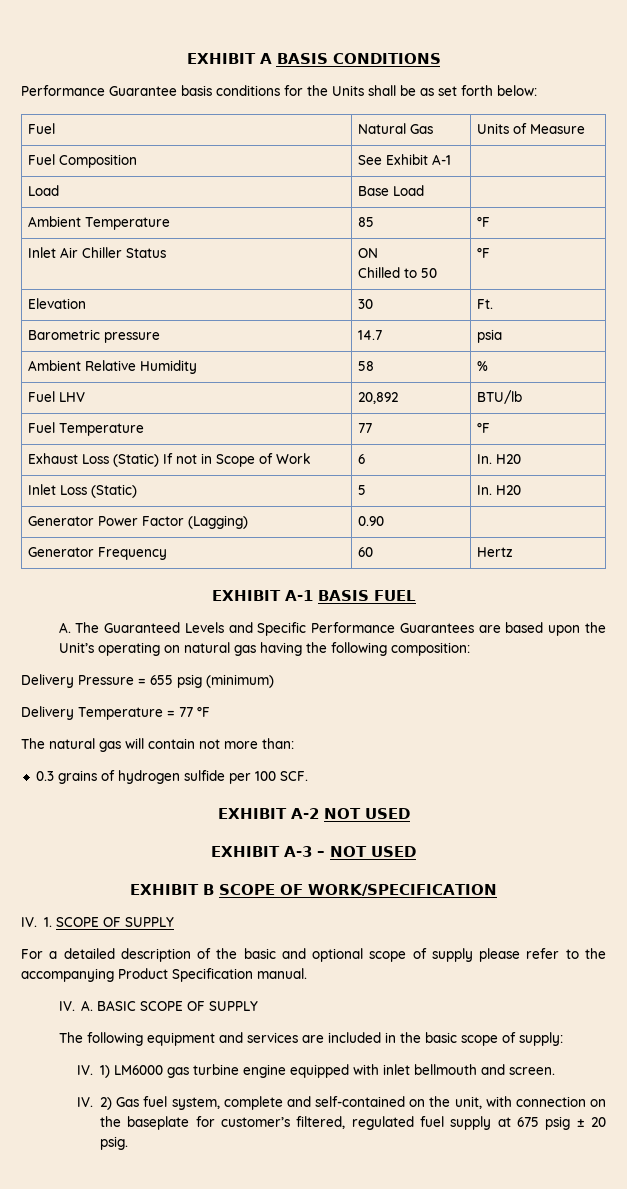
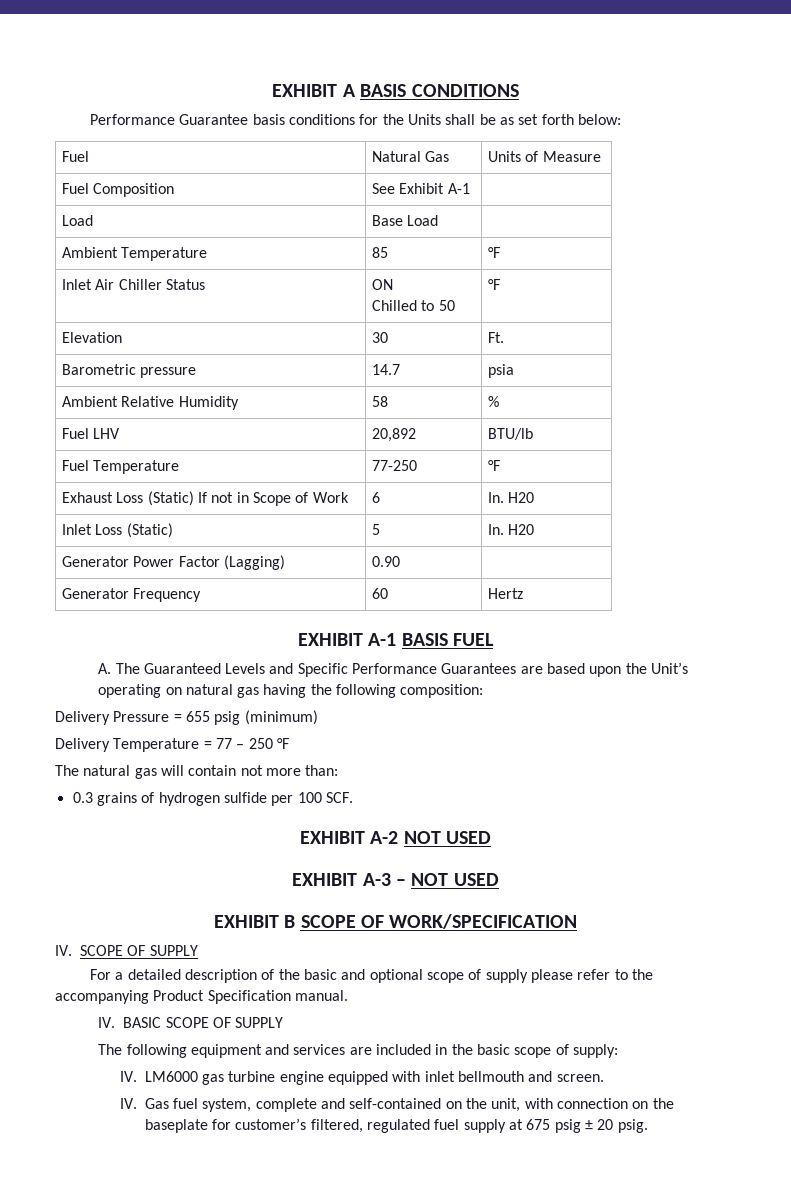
[357,423,372,433] 77 -> [372,460,418,471] 77-250
(193, 712) none -> [236,738,273,749] – 250
[43,917,52,927] 1. -> (72, 950) none
[81,1000,94,1011] A. -> (116, 1022) none
[100,1065,111,1078] 1) -> (137, 1076) none
[100,1097,113,1110] 2) -> (137, 1103) none

